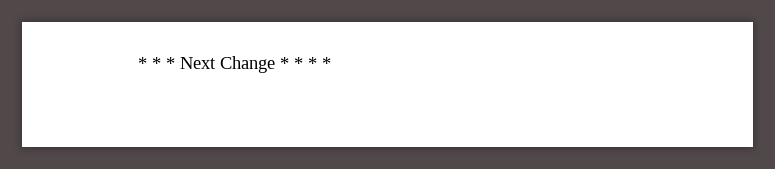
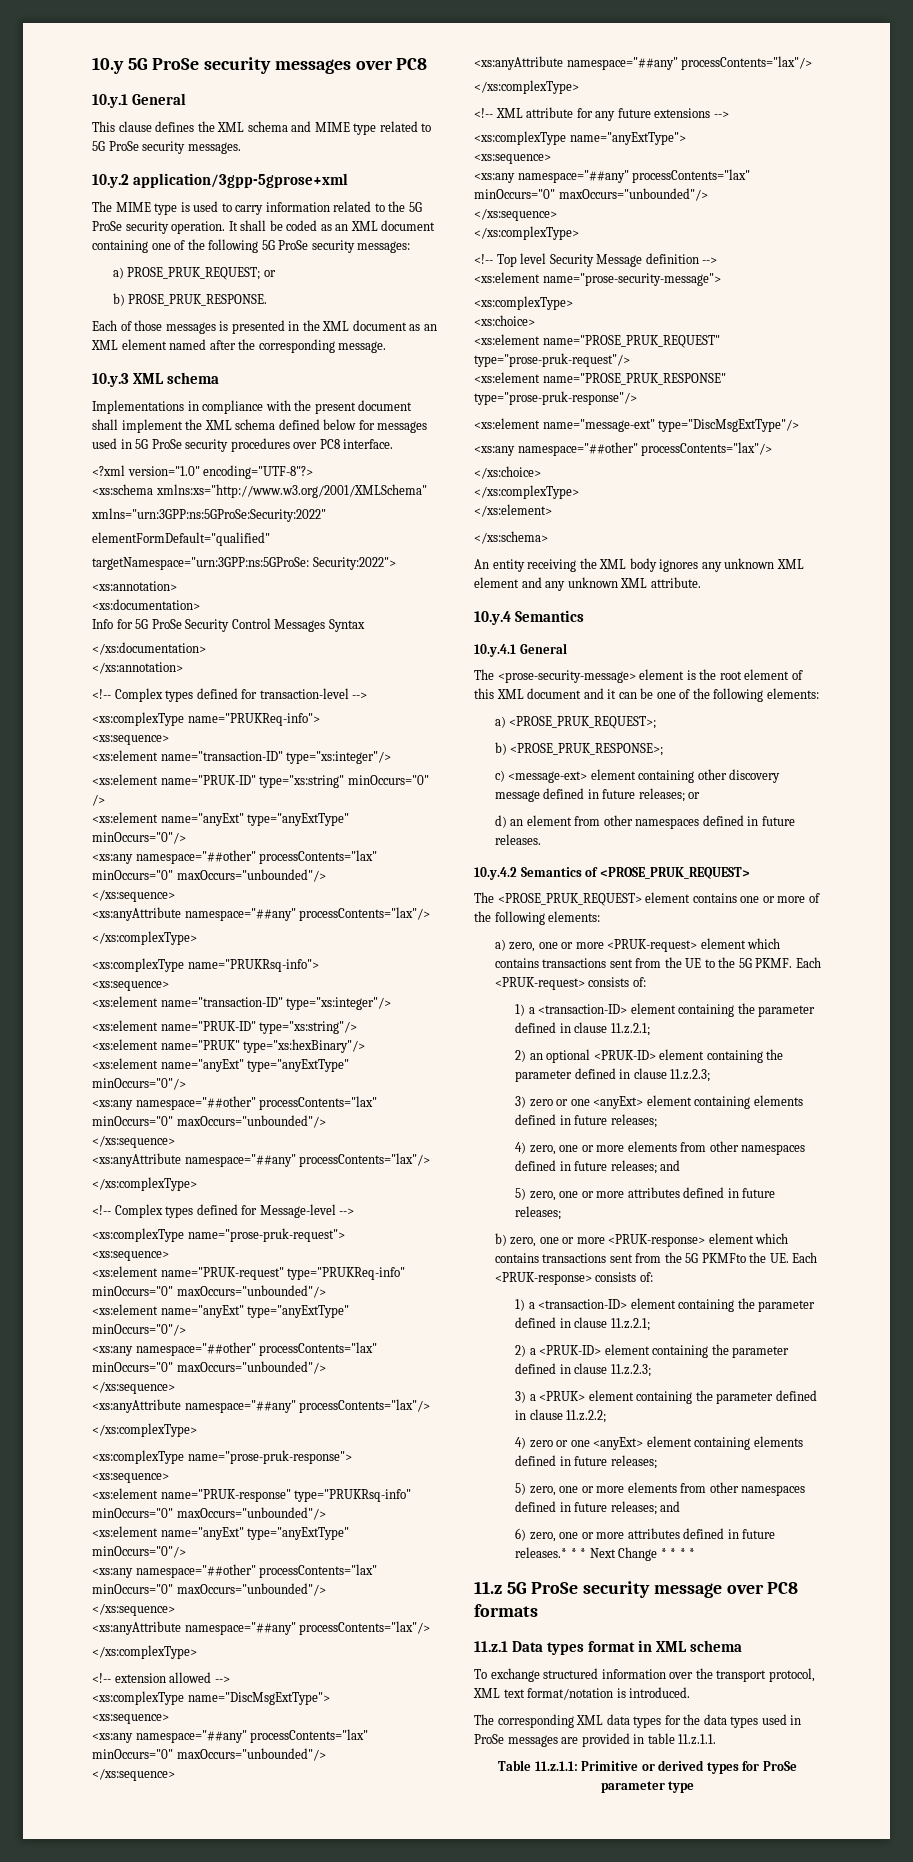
[138,57,148,69] * -> [92,57,428,74] [92,93,187,108] [92,121,432,135] [92,141,241,154] [92,173,349,188] [92,201,422,215] [92,220,436,234] [92,239,411,253] [112,267,276,280] [112,293,268,306] [92,320,437,334] [91,339,387,353] [92,372,220,387] [92,400,413,414] [92,419,428,433] [92,438,394,452] [92,465,314,479] [92,484,427,498] [91,508,326,522] [92,532,270,546] [92,557,396,570] [92,581,177,591] [92,599,200,610] [92,618,365,632] [92,642,206,655] [92,662,183,674] [92,688,368,702] [92,712,320,726] [92,735,169,745] [92,750,392,764] [92,774,429,788] [92,794,105,806] [92,812,350,826] [92,832,186,844] [92,850,378,864] [92,869,326,882] [92,889,175,902] [92,907,431,921] [92,931,197,945] [92,958,319,972] [92,981,169,991] [92,996,392,1010] [92,1020,358,1034] [92,1039,366,1053] [92,1058,350,1072] [92,1078,186,1090] [92,1096,378,1110] [92,1115,326,1128] [92,1135,175,1148] [92,1153,431,1167] [92,1177,197,1191] [92,1204,355,1218] [92,1228,345,1242] [92,1251,169,1261] [92,1266,406,1280] [92,1285,326,1298] [92,1304,350,1318] [92,1324,186,1336] [92,1342,378,1356] [92,1361,326,1374] [92,1381,175,1394] [92,1399,431,1413] [92,1423,197,1437] [92,1450,352,1464] [92,1473,169,1483] [92,1488,412,1502] [92,1507,326,1520] [92,1526,350,1540] [92,1546,186,1558] [92,1564,378,1578] [92,1583,326,1596] [92,1603,175,1616] [92,1621,431,1635] [92,1645,197,1659] [92,1672,230,1683] [92,1691,330,1705] [92,1714,169,1724] [92,1729,369,1743] [92,1748,326,1761] [92,1768,175,1781] [474,56,813,70] [474,80,579,94] [474,107,729,121] [474,131,686,145] [474,154,551,164] [474,169,751,183] [474,188,708,201] [474,208,557,221] [474,226,579,240] [474,253,718,267] [474,272,721,286] [474,296,573,310] [474,315,535,326] [474,334,720,348] [474,353,630,367] [474,372,726,385] [474,391,637,405] [474,418,800,432] [474,442,773,456] [474,466,541,479] [474,485,579,499] [474,504,552,517] [474,531,548,544] [474,558,804,572] [474,577,701,591] [474,610,585,625] [474,643,567,657] [474,669,803,683] [474,688,819,702] [494,716,657,729] [494,742,664,756] [494,769,781,783] [494,788,701,802] [494,815,795,829] [494,834,541,845] [474,867,750,880] [474,892,820,906] [474,911,601,925] [494,938,781,952] [494,957,821,968] [494,977,646,990] [515,1003,816,1017] [515,1022,650,1036] [515,1049,784,1063] [515,1068,711,1082] [515,1095,803,1109] [515,1114,657,1128] [515,1141,806,1155] [515,1160,681,1174] [515,1187,776,1201] [515,1206,562,1220] [494,1233,789,1247] [494,1252,818,1263] [494,1272,653,1285] [515,1298,816,1312] [515,1317,650,1331] [515,1344,790,1358] [515,1363,651,1377] [515,1390,817,1404] [515,1409,607,1423] [515,1436,803,1450] [515,1455,657,1469] [515,1482,806,1496] [515,1501,681,1515] [515,1528,776,1542] [515,1547,568,1558] 10.y 5G ProSe security messages over PC8 // 10.y.1 General // This clause defines the XML schema and MIME type related to 5G ProSe security messages. // 10.y.2 application/3gpp-5gprose+xml // The MIME type is used to carry information related to the 5G ProSe security operation. It shall be coded as an XML document containing one of the following 5G ProSe security messages: // a) PROSE_PRUK_REQUEST; or // b) PROSE_PRUK_RESPONSE. // Each of those messages is presented in the XML document as an XML element named after the corresponding message. // 10.y.3 XML schema // Implementations in compliance with the present document shall implement the XML schema defined below for messages used in 5G ProSe security procedures over PC8 interface. // <?xml version="1.0" encoding="UTF-8"?> // <xs:schema xmlns:xs="http://www.w3.org/2001/XMLSchema" // xmlns="urn:3GPP:ns:5GProSe:Security:2022" // elementFormDefault="qualified" // targetNamespace="urn:3GPP:ns:5GProSe: Security:2022"> // <xs:annotation> // <xs:documentation> // Info for 5G ProSe Security Control Messages Syntax // </xs:documentation> // </xs:annotation> // <!-- Complex types defined for transaction-level --> // <xs:complexType name="PRUKReq-info"> // <xs:sequence> // <xs:element name="transaction-ID" type="xs:integer"/> // <xs:element name="PRUK-ID" type="xs:string" minOccurs="0" /> // <xs:element name="anyExt" type="anyExtType" minOccurs="0"/> // <xs:any namespace="##other" processContents="lax" minOccurs="0" maxOccurs="unbounded"/> // </xs:sequence> // <xs:anyAttribute namespace="##any" processContents="lax"/> // </xs:complexType> // <xs:complexType name="PRUKRsq-info"> // <xs:sequence> // <xs:element name="transaction-ID" type="xs:integer"/> // <xs:element name="PRUK-ID" type="xs:string"/> // <xs:element name="PRUK" type="xs:hexBinary"/> // <xs:element name="anyExt" type="anyExtType" minOccurs="0"/> // <xs:any namespace="##other" processContents="lax" minOccurs="0" maxOccurs="unbounded"/> // </xs:sequence> // <xs:anyAttribute namespace="##any" processContents="lax"/> // </xs:complexType> // <!-- Complex types defined for Message-level --> // <xs:complexType name="prose-pruk-request"> // <xs:sequence> // <xs:element name="PRUK-request" type="PRUKReq-info" minOccurs="0" maxOccurs="unbounded"/> // <xs:element name="anyExt" type="anyExtType" minOccurs="0"/> // <xs:any namespace="##other" processContents="lax" minOccurs="0" maxOccurs="unbounded"/> // </xs:sequence> // <xs:anyAttribute namespace="##any" processContents="lax"/> // </xs:complexType> // <xs:complexType name="prose-pruk-response"> // <xs:sequence> // <xs:element name="PRUK-response" type="PRUKRsq-info" minOccurs="0" maxOccurs="unbounded"/> // <xs:element name="anyExt" type="anyExtType" minOccurs="0"/> // <xs:any namespace="##other" processContents="lax" minOccurs="0" maxOccurs="unbounded"/> // </xs:sequence> // <xs:anyAttribute namespace="##any" processContents="lax"/> // </xs:complexType> // <!-- extension allowed --> // <xs:complexType name="DiscMsgExtType"> // <xs:sequence> // <xs:any namespace="##any" processContents="lax" minOccurs="0" maxOccurs="unbounded"/> // </xs:sequence> // <xs:anyAttribute namespace="##any" processContents="lax"/> // </xs:complexType> // <!-- XML attribute for any future extensions --> // <xs:complexType name="anyExtType"> // <xs:sequence> // <xs:any namespace="##any" processContents="lax" minOccurs="0" maxOccurs="unbounded"/> // </xs:sequence> // </xs:complexType> // <!-- Top level Security Message definition --> // <xs:element name="prose-security-message"> // <xs:complexType> // <xs:choice> // <xs:element name="PROSE_PRUK_REQUEST" type="prose-pruk-request"/> // <xs:element name="PROSE_PRUK_RESPONSE" type="prose-pruk-response"/> // <xs:element name="message-ext" type="DiscMsgExtType"/> // <xs:any namespace="##other" processContents="lax"/> // </xs:choice> // </xs:complexType> // </xs:element> // </xs:schema> // An entity receiving the XML body ignores any unknown XML element and any unknown XML attribute. // 10.y.4 Semantics // 10.y.4.1 General // The <prose-security-message> element is the root element of this XML document and it can be one of the following elements: // a) <PROSE_PRUK_REQUEST>; // b) <PROSE_PRUK_RESPONSE>; // c) <message-ext> element containing other discovery message defined in future releases; or // d) an element from other namespaces defined in future releases. // 10.y.4.2 Semantics of <PROSE_PRUK_REQUEST> // The <PROSE_PRUK_REQUEST> element contains one or more of the following elements: // a) zero, one or more <PRUK-request> element which contains transactions sent from the UE to the 5G PKMF. Each <PRUK-request> consists of: // 1) a <transaction-ID> element containing the parameter defined in clause 11.z.2.1; // 2) an optional <PRUK-ID> element containing the parameter defined in clause 11.z.2.3; // 3) zero or one <anyExt> element containing elements defined in future releases; // 4) zero, one or more elements from other namespaces defined in future releases; and // 5) zero, one or more attributes defined in future releases; // b) zero, one or more <PRUK-response> element which contains transactions sent from the 5G PKMFto the UE. Each <PRUK-response> consists of: // 1) a <transaction-ID> element containing the parameter defined in clause 11.z.2.1; // 2) a <PRUK-ID> element containing the parameter defined in clause 11.z.2.3; // 3) a <PRUK> element containing the parameter defined in clause 11.z.2.2; // 4) zero or one <anyExt> element containing elements defined in future releases; // 5) zero, one or more elements from other namespaces defined in future releases; and // 6) zero, one or more attributes defined in future releases.*
(332, 63) none -> [474,1581,799,1598] [474,1604,538,1617] [474,1640,743,1655] [474,1668,815,1682] [473,1687,691,1700] [474,1714,802,1728] [474,1733,717,1747] [498,1760,797,1774] [600,1781,695,1793] // 11.z 5G ProSe security message over PC8 formats // 11.z.1 Data types format in XML schema // To exchange structured information over the transport protocol, XML text format/notation is introduced. // The corresponding XML data types for the data types used in ProSe messages are provided in table 11.z.1.1. // Table 11.z.1.1: Primitive or derived types for ProSe parameter type

